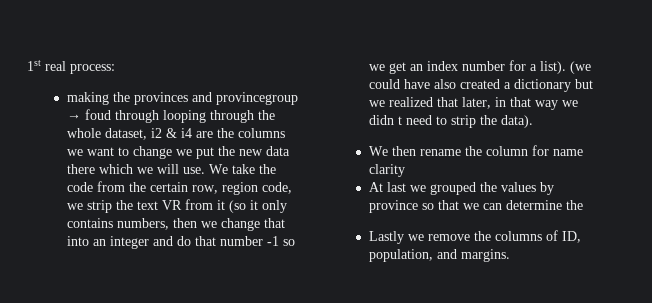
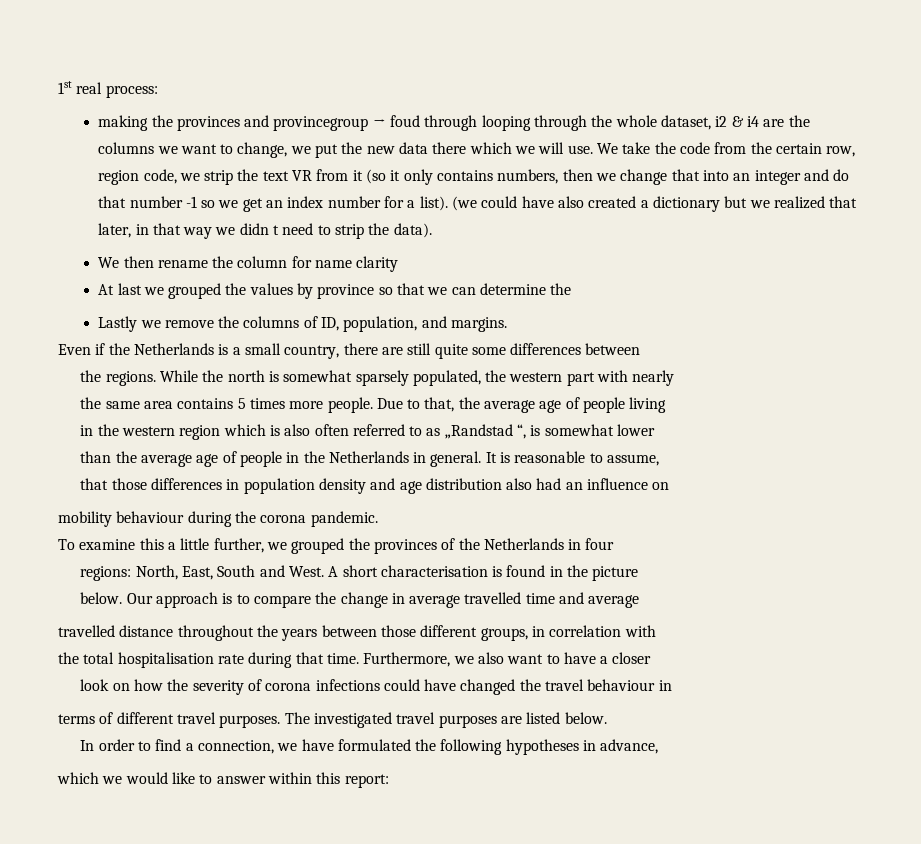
[132,146,172,159] change -> [237,142,288,158] change,
(510, 255) none -> [58,343,641,359] [80,370,675,386] [80,397,667,413] [80,424,656,440] [80,451,660,467] [80,478,670,494] [58,511,378,527] [58,538,615,554] [80,565,639,581] [80,592,640,608] [58,625,656,641] [58,652,652,668] [80,679,672,695] [58,712,607,728] [80,739,659,755] [57,772,389,788] // Even if the Netherlands is a small country, there are still quite some differences between // the regions. While the north is somewhat sparsely populated, the western part with nearly // the same area contains 5 times more people. Due to that, the average age of people living // in the western region which is also often referred to as „Randstad “, is somewhat lower // than the average age of people in the Netherlands in general. It is reasonable to assume, // that those differences in population density and age distribution also had an influence on // mobility behaviour during the corona pandemic. // To examine this a little further, we grouped the provinces of the Netherlands in four // regions: North, East, South and West. A short characterisation is found in the picture // below. Our approach is to compare the change in average travelled time and average // travelled distance throughout the years between those different groups, in correlation with // the total hospitalisation rate during that time. Furthermore, we also want to have a closer // look on how the severity of corona infections could have changed the travel behaviour in // terms of different travel purposes. The investigated travel purposes are listed below. // In order to find a connection, we have formulated the following hypotheses in advance, // which we would like to answer within this report:

